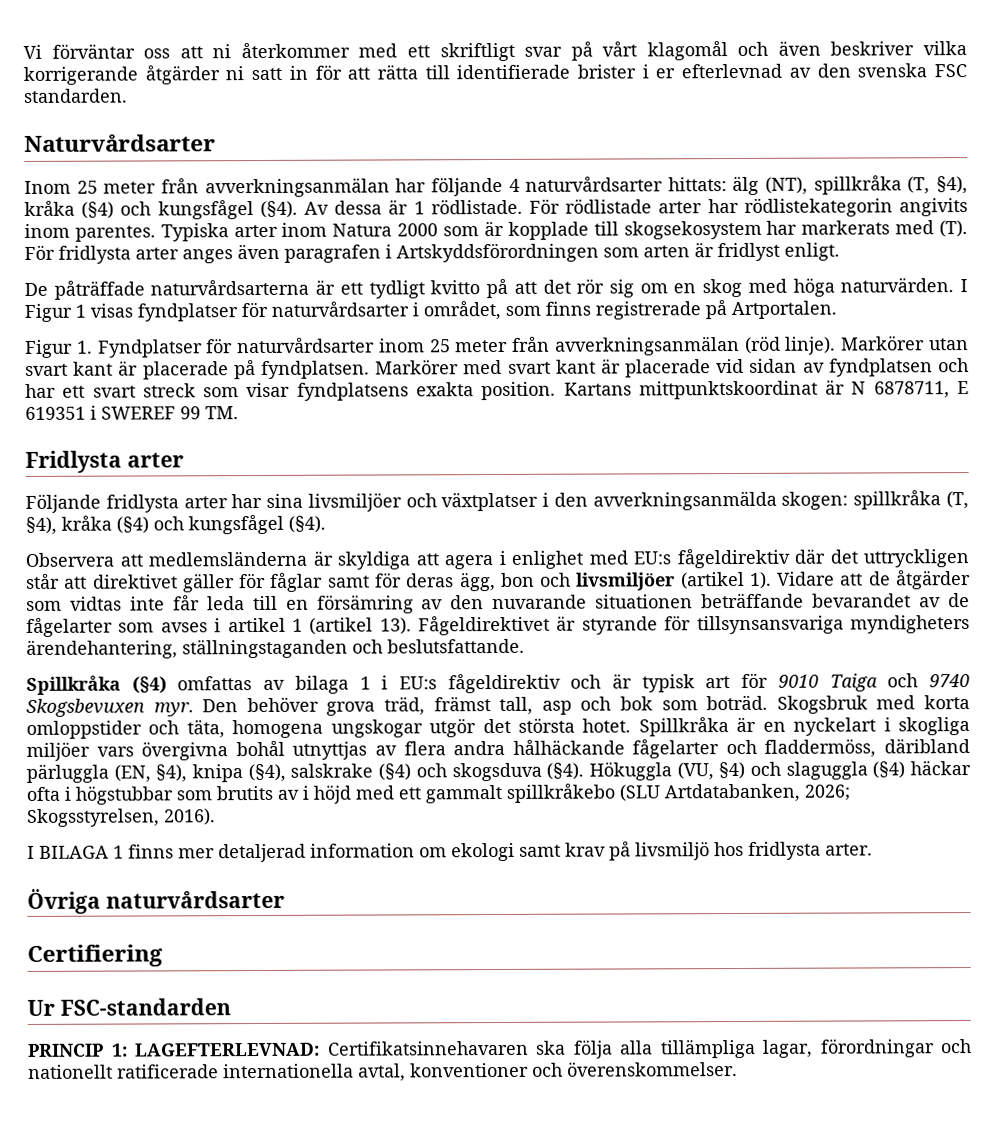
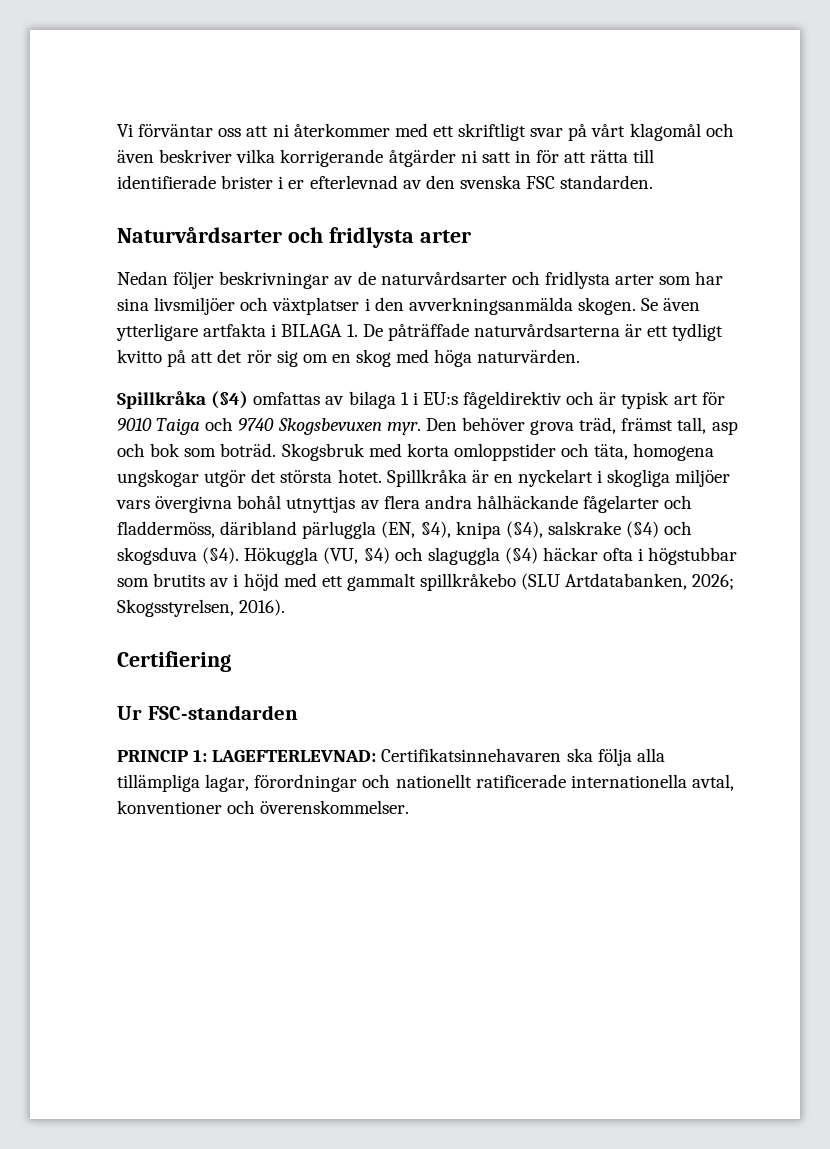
[24,175,968,198] [24,197,969,220] [24,220,969,242] [24,242,840,264] // Inom 25 meter från avverkningsanmälan har följande 4 naturvårdsarter hittats: älg (NT), spillkråka (T, §4), kråka (§4) och kungsfågel (§4). Av dessa är 1 rödlistade. För rödlistade arter har rödlistekategorin angivits inom parentes. Typiska arter inom Natura 2000 som är kopplade till skogsekosystem har markerats med (T). För fridlysta arter anges även paragrafen i Artskyddsförordningen som arten är fridlyst enligt. // -> [287,227,471,248] [117,271,724,289] [117,297,701,315] [116,323,358,341] och fridlysta arter // Nedan följer beskrivningar av de naturvårdsarter och fridlysta arter som har sina livsmiljöer och växtplatser i den avverkningsanmälda skogen. Se även ytterligare artfakta i BILAGA 1.
[959,279,968,293] [24,300,837,322] [25,335,969,358] [25,358,969,380] [25,379,970,401] [25,405,239,420] [25,450,184,473] [25,490,969,513] [25,514,326,535] [25,548,969,570] [25,570,972,593] [26,592,970,614] [26,615,970,637] [26,638,525,659] I Figur 1 visas fyndplatser för naturvårdsarter i området, som finns registrerade på Artportalen. // Figur 1. Fyndplatser för naturvårdsarter inom 25 meter från avverkningsanmälan (röd linje). Markörer utan svart kant är placerade på fyndplatsen. Markörer med svart kant är placerade vid sidan av fyndplatsen och har ett svart streck som visar fyndplatsens exakta position. Kartans mittpunktskoordinat är N 6878711, E 619351 i SWEREF 99 TM. // Fridlysta arter // Följande fridlysta arter har sina livsmiljöer och växtplatser i den avverkningsanmälda skogen: spillkråka (T, §4), kråka (§4) och kungsfågel (§4). // Observera att medlemsländerna är skyldiga att agera i enlighet med EU:s fågeldirektiv där det uttryckligen står att direktivet gäller för fåglar samt för deras ägg, bon och livsmiljöer (artikel 1). Vidare att de åtgärder som vidtas inte får leda till en försämring av den nuvarande situationen beträffande bevarandet av de fågelarter som avses i artikel 1 (artikel 13). Fågeldirektivet är styrande för tillsynsansvariga myndigheters ärendehantering, ställningstaganden och beslutsfattande. -> (581, 356) none
[27,841,873,863] [27,888,285,914] // I BILAGA 1 finns mer detaljerad information om ekologi samt krav på livsmiljö hos fridlysta arter. // Övriga naturvårdsarter -> (286, 607) none

